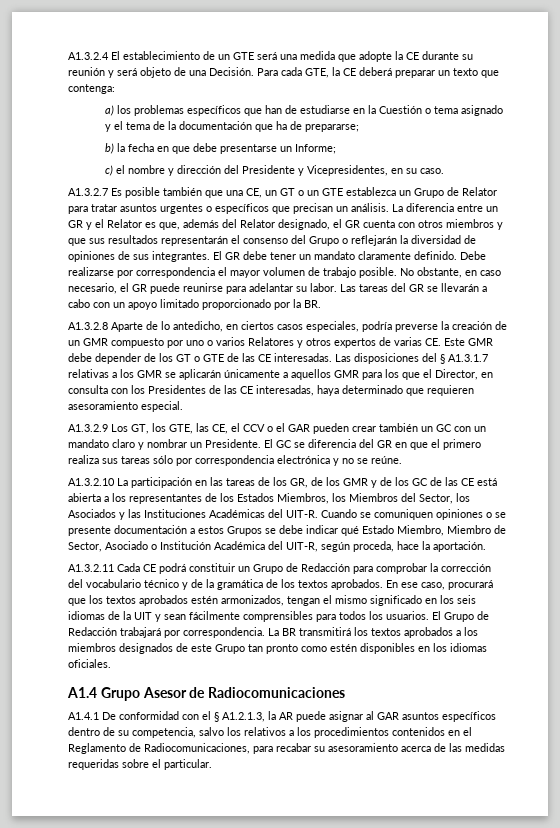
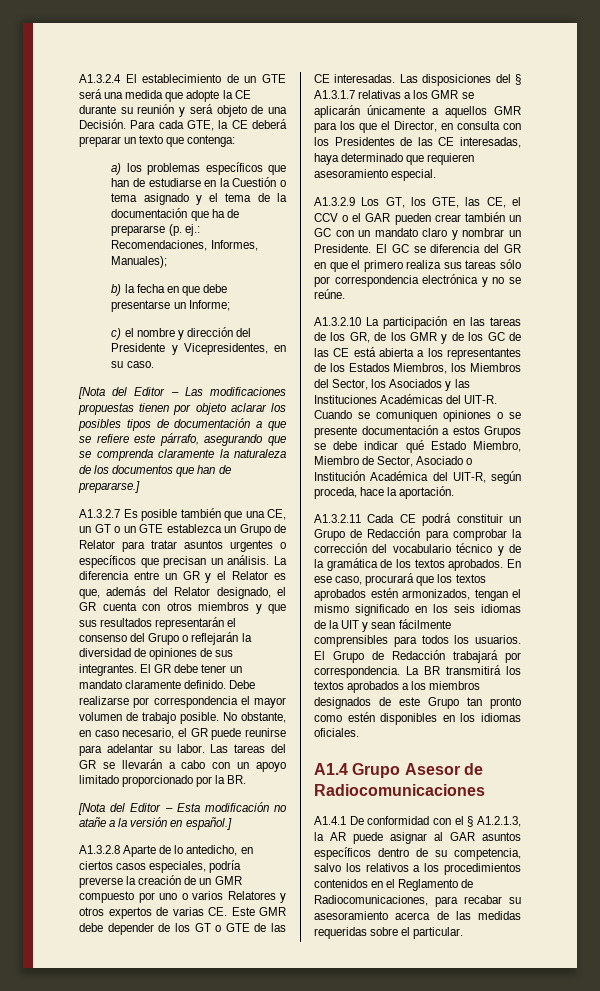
[304,124,359,132] prepararse; -> [111,224,200,236] [111,240,258,251] [111,256,168,268] prepararse (p. ej.: Recomendaciones, Informes, Manuales);
(444, 171) none -> [78,387,286,399] [78,403,286,415] [78,418,286,431] [79,433,286,446] [79,449,286,461] [79,465,231,477] [78,481,140,493] // [Nota del Editor – Las modificaciones propuestas tienen por objeto aclarar los posibles tipos de documentación a que se refiere este párrafo, asegurando que se comprenda claramente la naturaleza de los documentos que han de prepararse.]
(321, 304) none -> [78,802,287,815] [79,817,232,830] // [Nota del Editor – Esta modificación no atañe a la versión en español.]

